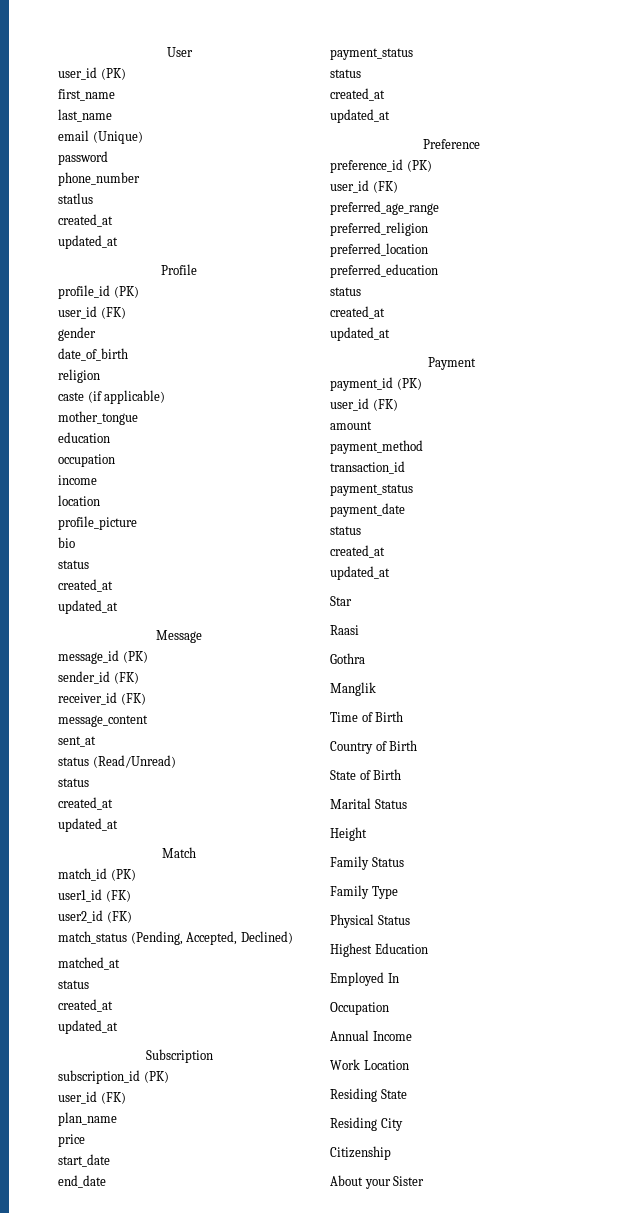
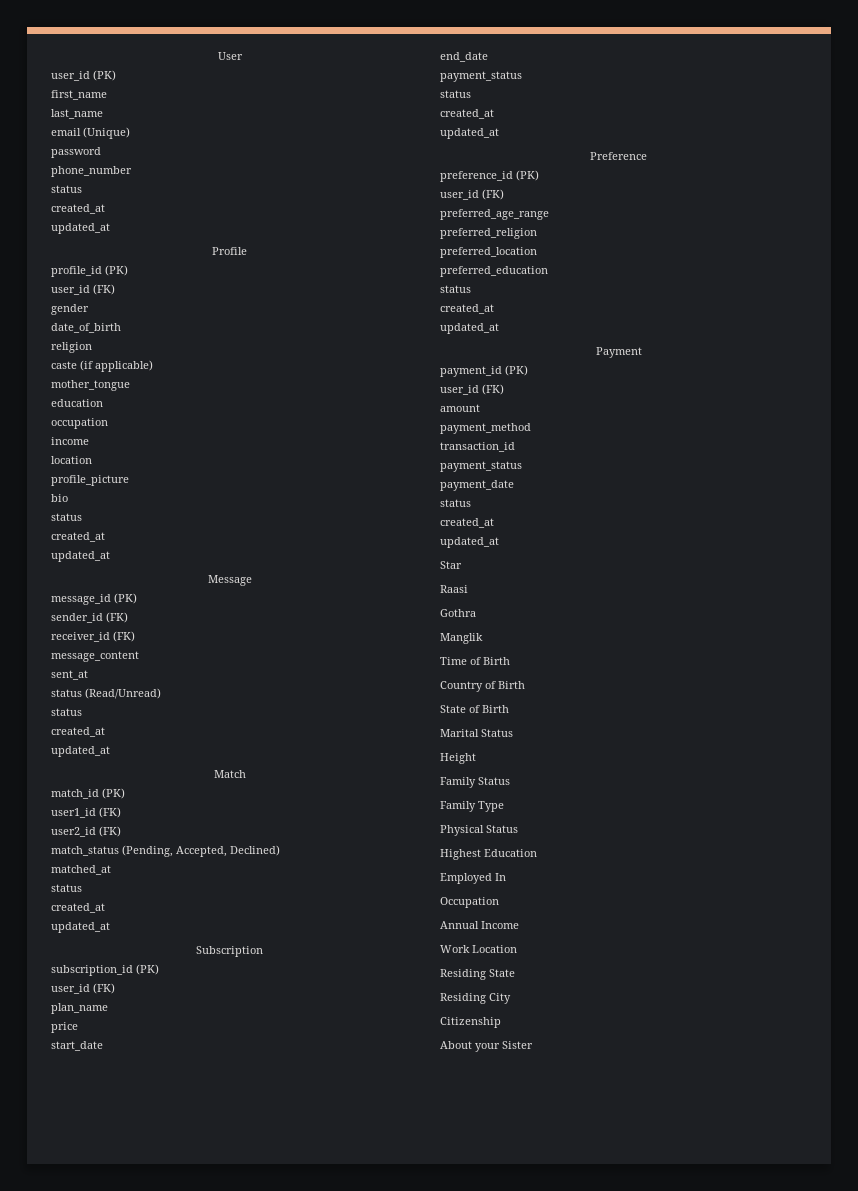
[58,193,93,204] statlus -> [51,185,82,193] status

